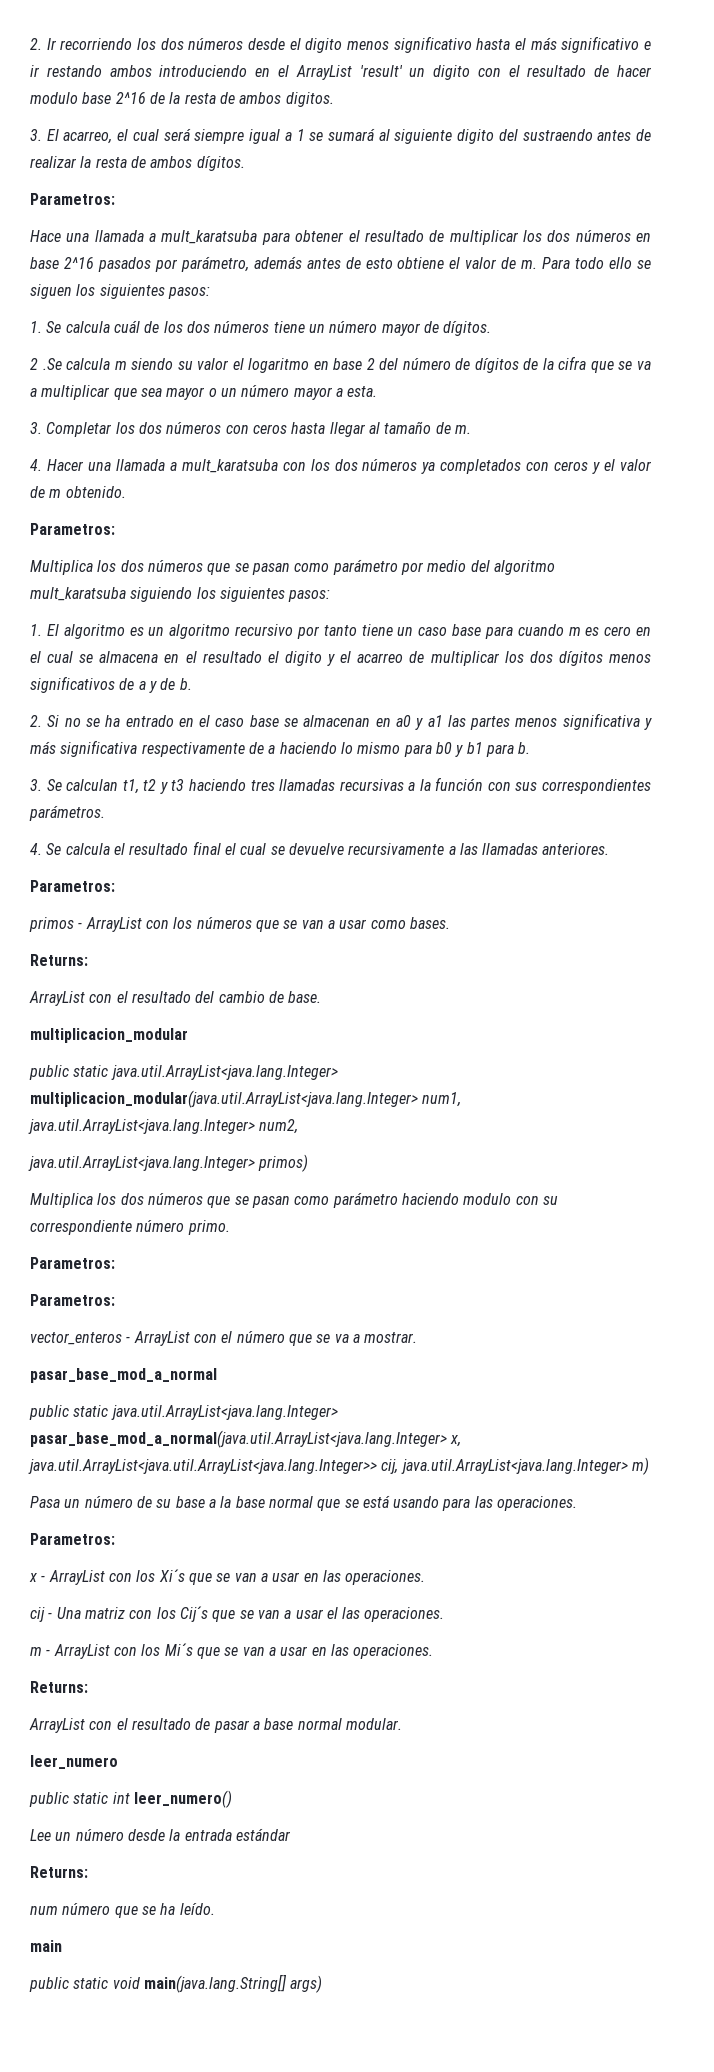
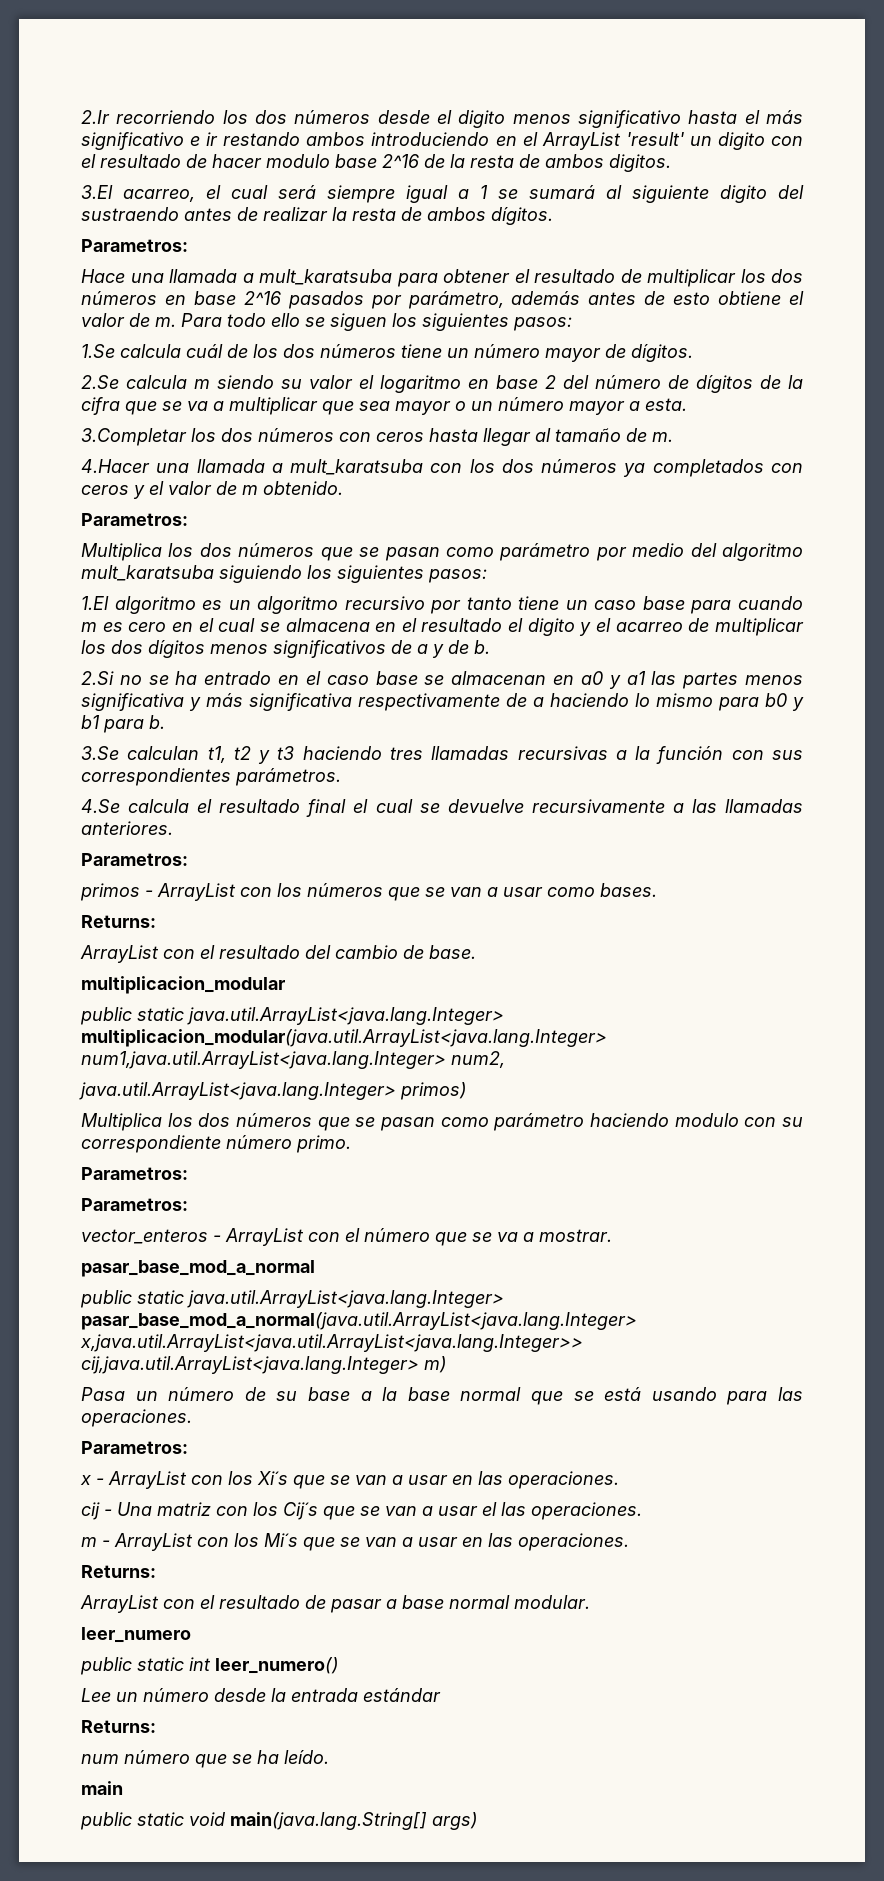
[30,38,57,50] 2. Ir -> [81,110,110,124] 2.Ir
[30,129,59,141] 3. El -> [81,185,113,199] 3.El
[30,321,62,333] 1. Se -> [81,344,115,358] 1.Se
[30,358,62,370] 2 .Se -> [81,375,119,389] 2.Se
[30,422,113,437] 3. Completar -> [81,428,187,446] 3.Completar
[30,459,84,471] 4. Hacer -> [81,459,150,473] 4.Hacer
[30,624,59,636] 1. El -> [81,596,109,610] 1.El
[30,715,60,727] 2. Si -> [81,671,114,685] 2.Si
[30,779,62,791] 3. Se -> [81,746,119,760] 3.Se
[30,843,62,855] 4. Se -> [81,799,120,813] 4.Se
[422,1092,462,1107] [28,1119,255,1134] num1, java.util.ArrayList<java.lang.Integer> -> [81,1051,446,1069] num1,java.util.ArrayList<java.lang.Integer>
[450,1435,462,1447] [28,1459,628,1474] x, java.util.ArrayList<java.util.ArrayList<java.lang.Integer>> cij, java.util.ArrayList<java.lang.Integer> -> [80,1334,583,1352] [81,1356,419,1374] x,java.util.ArrayList<java.util.ArrayList<java.lang.Integer>> cij,java.util.ArrayList<java.lang.Integer>

